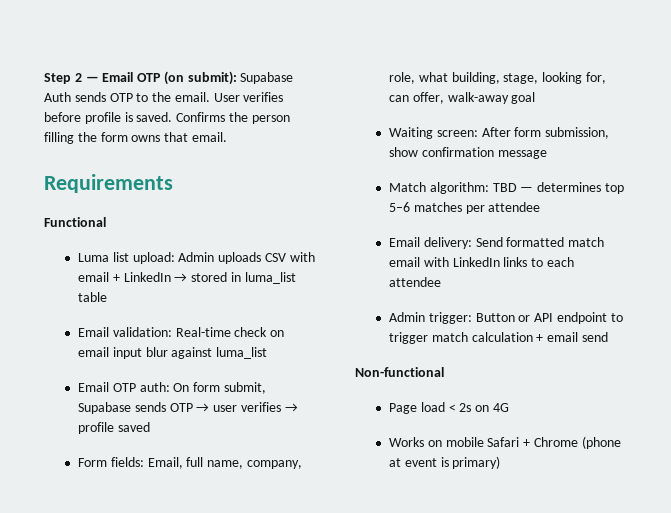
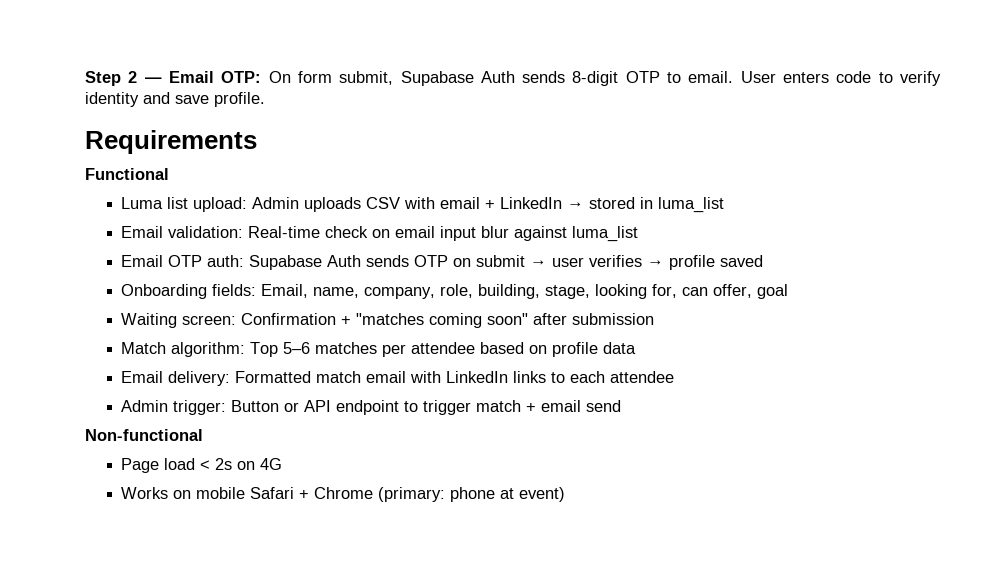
[137,71,294,85] [44,92,106,102] OTP (on submit): Supabase Auth sends -> [221,71,619,86] OTP: On form submit, Supabase Auth sends 8-digit
[152,92,172,102] the -> (682, 77) none
[243,92,284,102] [44,112,290,124] [44,132,227,144] verifies before profile is saved. Confirms the person filling the form owns that email. -> [783,71,941,86] [85,92,265,107] enters code to verify identity and save profile.
[78,292,108,302] table -> (725, 205) none
[173,382,266,394] [78,402,193,414] On form submit, Supabase sends OTP -> [249,255,526,270] Supabase Auth sends OTP on submit
[78,458,108,467] Form -> [121,284,208,299] Onboarding
[186,457,204,467] full -> (309, 291) none
[418,72,448,82] what -> (474, 291) none
[447,92,509,104] walk-away -> (753, 291) none
[481,127,610,139] [389,147,547,159] [389,182,624,194] After form submission, show confirmation message // Match algorithm: TBD — determines top -> [241,313,655,328] [121,342,279,357] Confirmation + "matches coming soon" after submission // Match algorithm: Top
(541, 207) none -> [480,342,637,357] based on profile data
[475,237,565,247] Send formatted -> [235,371,312,383] Formatted
[471,332,533,342] calculation -> (522, 406) none
[581,436,621,449] [389,456,501,469] (phone at event is primary) -> [378,487,566,502] (primary: phone at event)

